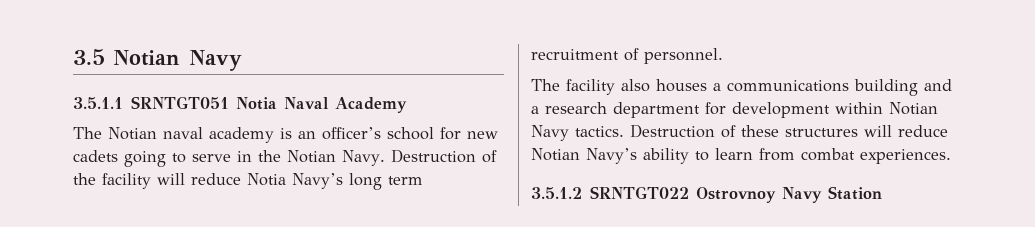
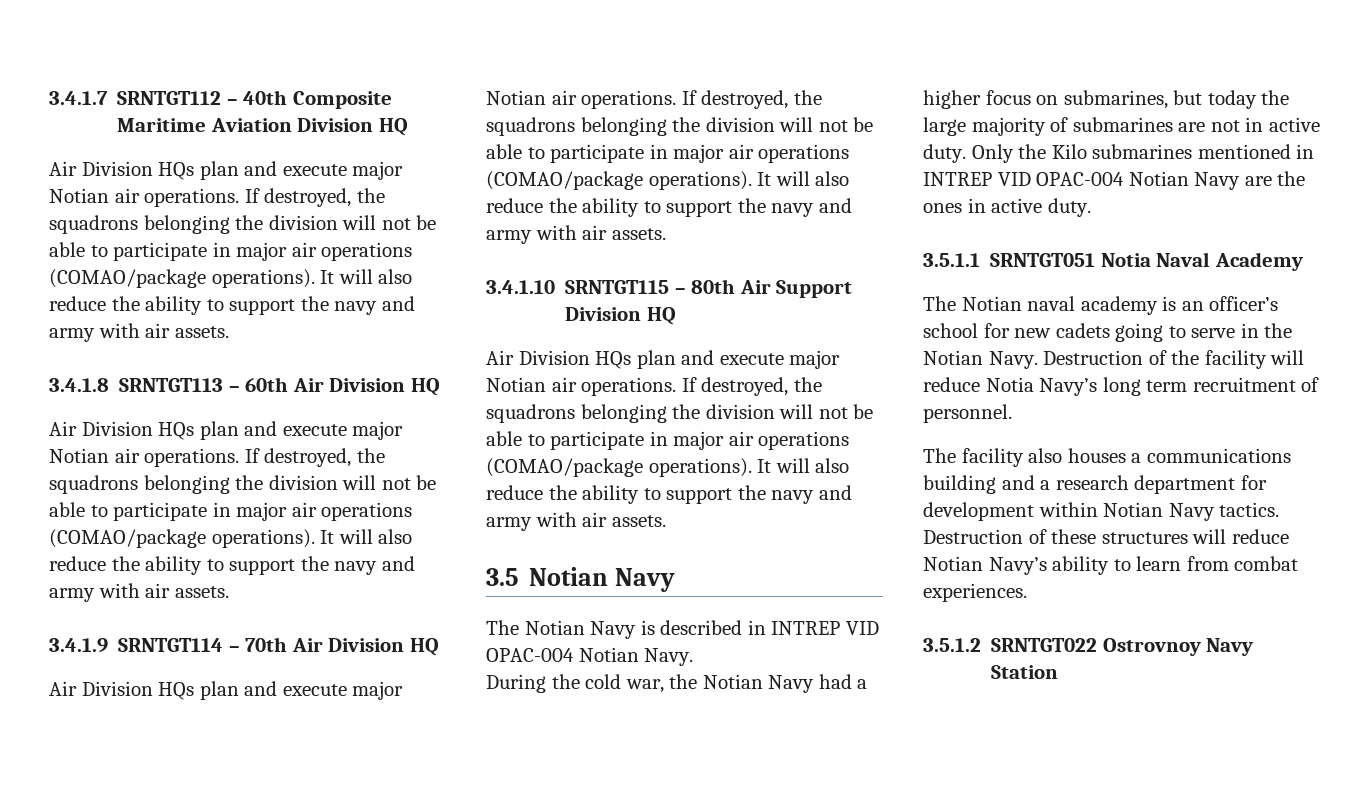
[73,49,243,71] 3.5 Notian Navy -> [49,90,392,109] [117,118,408,136] [49,161,404,180] [49,188,385,207] [49,215,437,234] [49,242,413,261] [49,269,413,288] [49,296,415,315] [49,323,229,342] [49,377,440,396] [49,421,404,440] [49,448,385,467] [49,475,437,494] [49,502,413,521] [49,529,413,548] [49,556,415,575] [49,583,229,602] [49,637,439,656] [49,681,404,700] [486,90,822,109] [486,117,874,136] [486,144,850,163] [486,171,850,190] [486,198,852,217] [486,225,666,244] [486,279,853,298] [565,307,676,325] [486,350,841,369] [486,377,822,396] [486,404,874,423] [486,431,850,450] [486,458,850,477] [486,485,852,504] [486,512,666,531] [486,567,676,592] [486,620,879,639] [486,647,694,666] [486,674,868,693] [923,90,1290,109] [923,117,1320,136] [923,144,1315,163] [923,171,1306,190] [923,198,1091,217] 3.4.1.7 SRNTGT112 – 40th Composite Maritime Aviation Division HQ // Air Division HQs plan and execute major Notian air operations. If destroyed, the squadrons belonging the division will not be able to participate in major air operations (COMAO/package operations). It will also reduce the ability to support the navy and army with air assets. // 3.4.1.8 SRNTGT113 – 60th Air Division HQ // Air Division HQs plan and execute major Notian air operations. If destroyed, the squadrons belonging the division will not be able to participate in major air operations (COMAO/package operations). It will also reduce the ability to support the navy and army with air assets. // 3.4.1.9 SRNTGT114 – 70th Air Division HQ // Air Division HQs plan and execute major Notian air operations. If destroyed, the squadrons belonging the division will not be able to participate in major air operations (COMAO/package operations). It will also reduce the ability to support the navy and army with air assets. // 3.4.1.10 SRNTGT115 – 80th Air Support Division HQ // Air Division HQs plan and execute major Notian air operations. If destroyed, the squadrons belonging the division will not be able to participate in major air operations (COMAO/package operations). It will also reduce the ability to support the navy and army with air assets. // 3.5 Notian Navy // The Notian Navy is described in INTREP VID OPAC-004 Notian Navy. // During the cold war, the Notian Navy had a higher focus on submarines, but today the large majority of submarines are not in active duty. Only the Kilo submarines mentioned in INTREP VID OPAC-004 Notian Navy are the ones in active duty.

